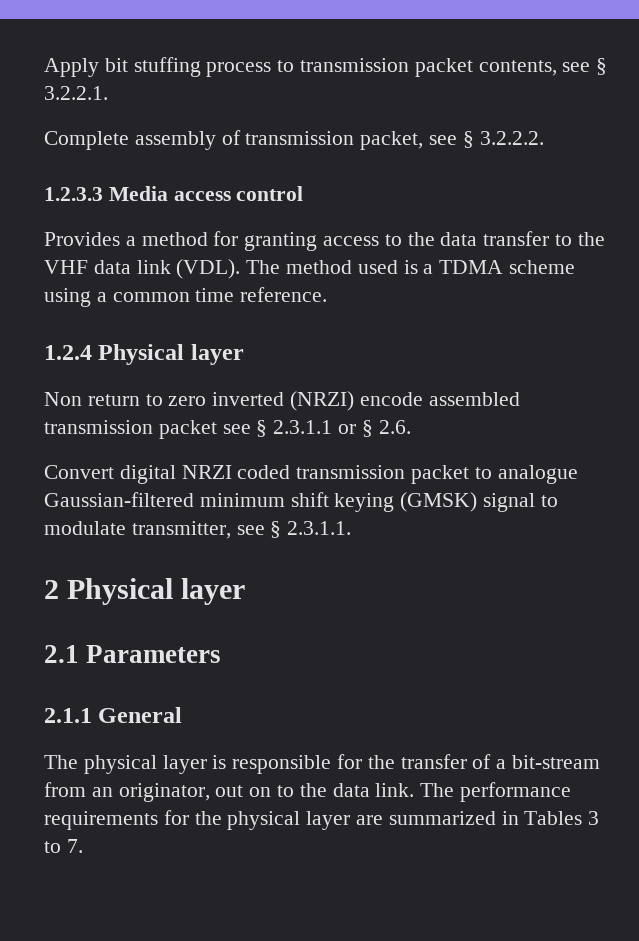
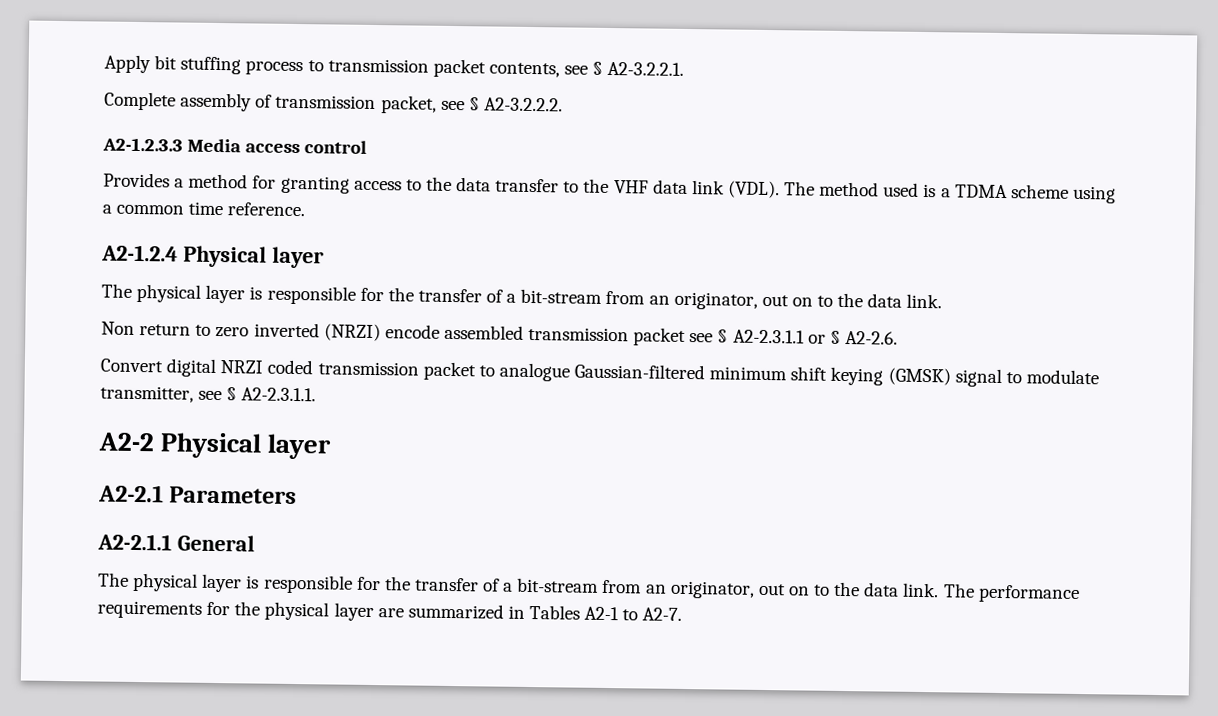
[44,86,108,100] 3.2.2.1. -> [607,61,685,76] A2-3.2.2.1.
[479,131,544,145] [44,187,103,201] 3.2.2.2. // 1.2.3.3 -> [483,97,563,112] [102,137,183,152] A2-3.2.2.2. // A2-1.2.3.3
[44,344,244,365] 1.2.4 Physical layer -> [101,244,324,269] [101,283,943,310] A2-1.2.4 Physical layer // The physical layer is responsible for the transfer of a bit-stream from an originator, out on to the data link.
[273,420,333,434] 2.3.1.1 -> [732,329,805,344] A2-2.3.1.1
[378,420,411,434] 2.6. -> [844,330,898,345] A2-2.6.
[287,521,352,535] [44,578,246,605] [44,645,79,663] 2.3.1.1. // 2 Physical layer // 2.1 -> [241,387,317,402] [98,432,333,460] [98,484,164,503] A2-2.3.1.1. // A2-2 Physical layer // A2-2.1
[44,708,92,723] 2.1.1 -> [97,533,172,551] A2-2.1.1
[588,811,600,825] [44,839,83,853] 3 to 7. -> [584,606,683,621] A2-1 to A2-7.

